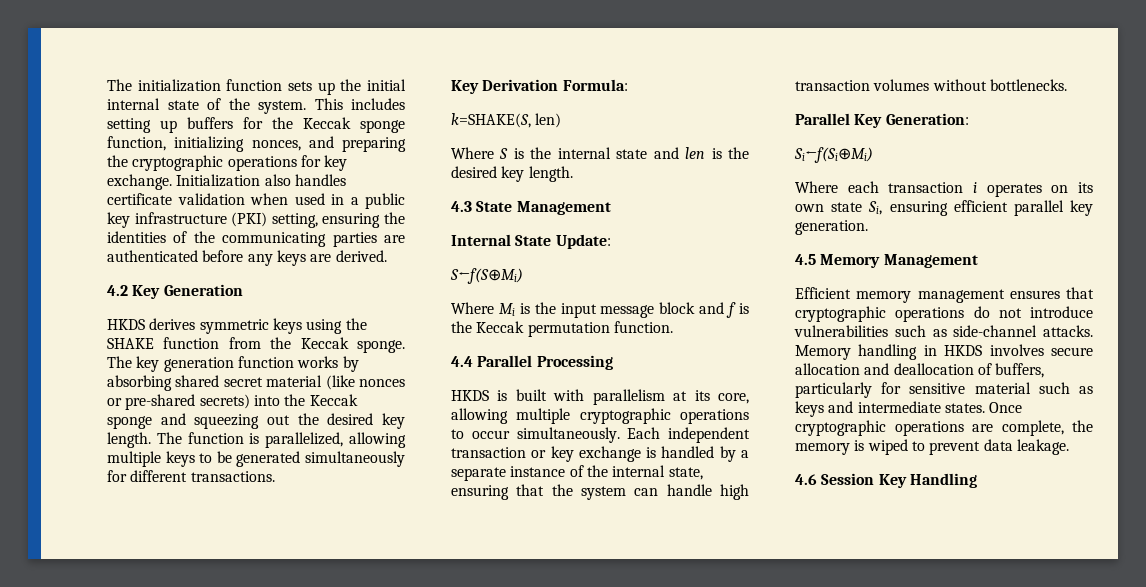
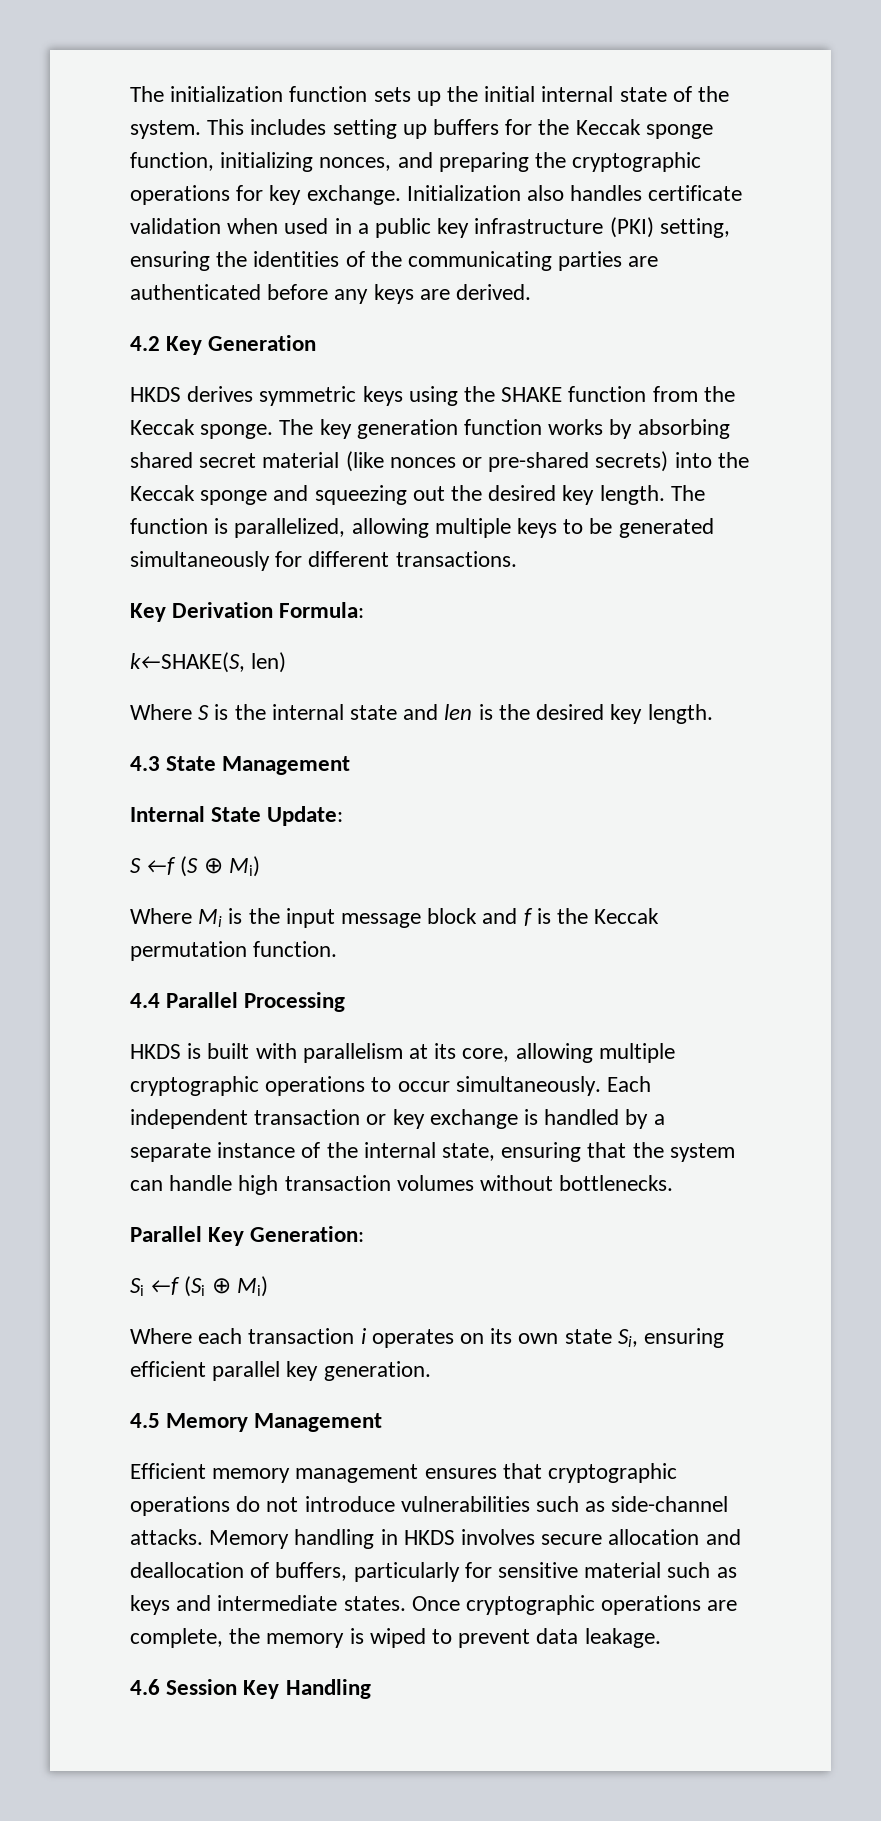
[451,113,531,128] k=SHAKE(S, -> [130,652,245,673] k←SHAKE(S,
[450,268,523,284] S←f(S⊕Mi) -> [130,856,260,877] S ←f (S ⊕ Mi)
[794,147,873,163] Si←f(Si⊕Mi) -> [130,1276,268,1297] Si ←f (Si ⊕ Mi)

